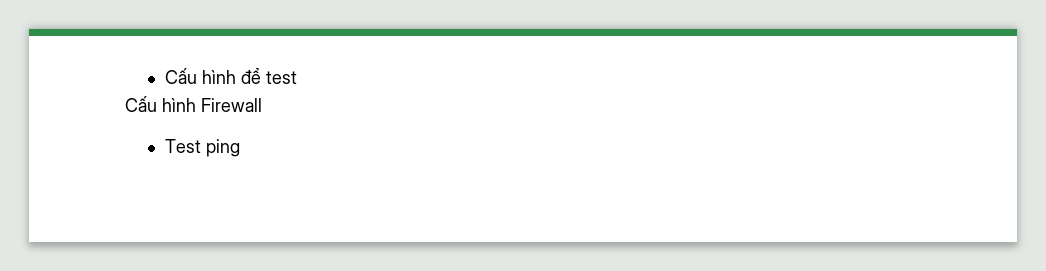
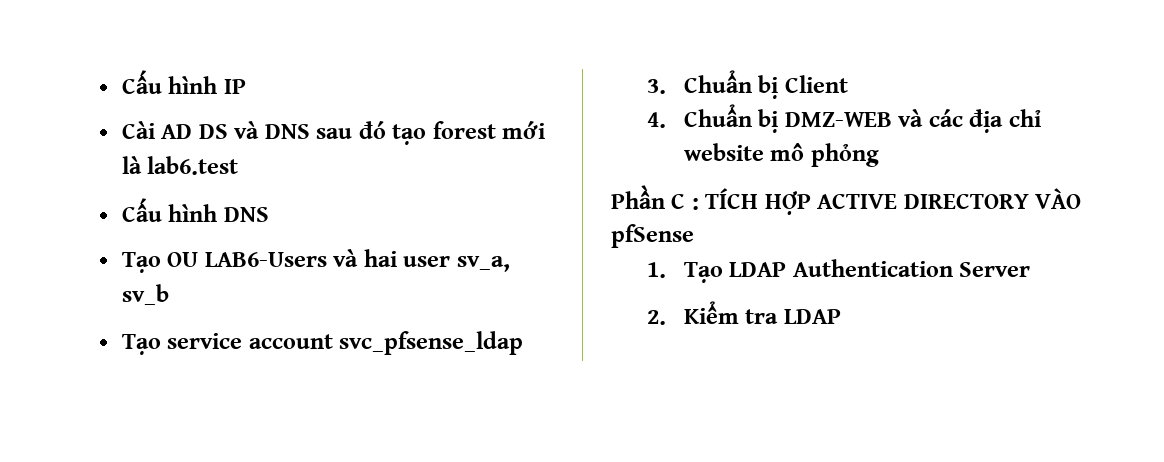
[164,68,297,84] [125,96,262,112] [164,139,240,157] Cấu hình để test // Cấu hình Firewall // Test ping -> [121,70,246,94] [121,121,546,145] [121,156,239,175] [121,198,269,222] [121,249,510,273] [121,284,169,305] [121,331,524,355] [647,70,848,99] [647,104,1041,133] [683,143,879,167] [611,185,1082,215] [611,224,694,248] [647,259,1031,283] [647,301,841,325] Cấu hình IP // Cài AD DS và DNS sau đó tạo forest mới là lab6.test // Cấu hình DNS // Tạo OU LAB6-Users và hai user sv_a, sv_b // Tạo service account svc_pfsense_ldap // 3. Chuẩn bị Client // 4. Chuẩn bị DMZ-WEB và các địa chỉ website mô phỏng // Phần C : TÍCH HỢP ACTIVE DIRECTORY VÀO pfSense // 1. Tạo LDAP Authentication Server // 2. Kiểm tra LDAP

